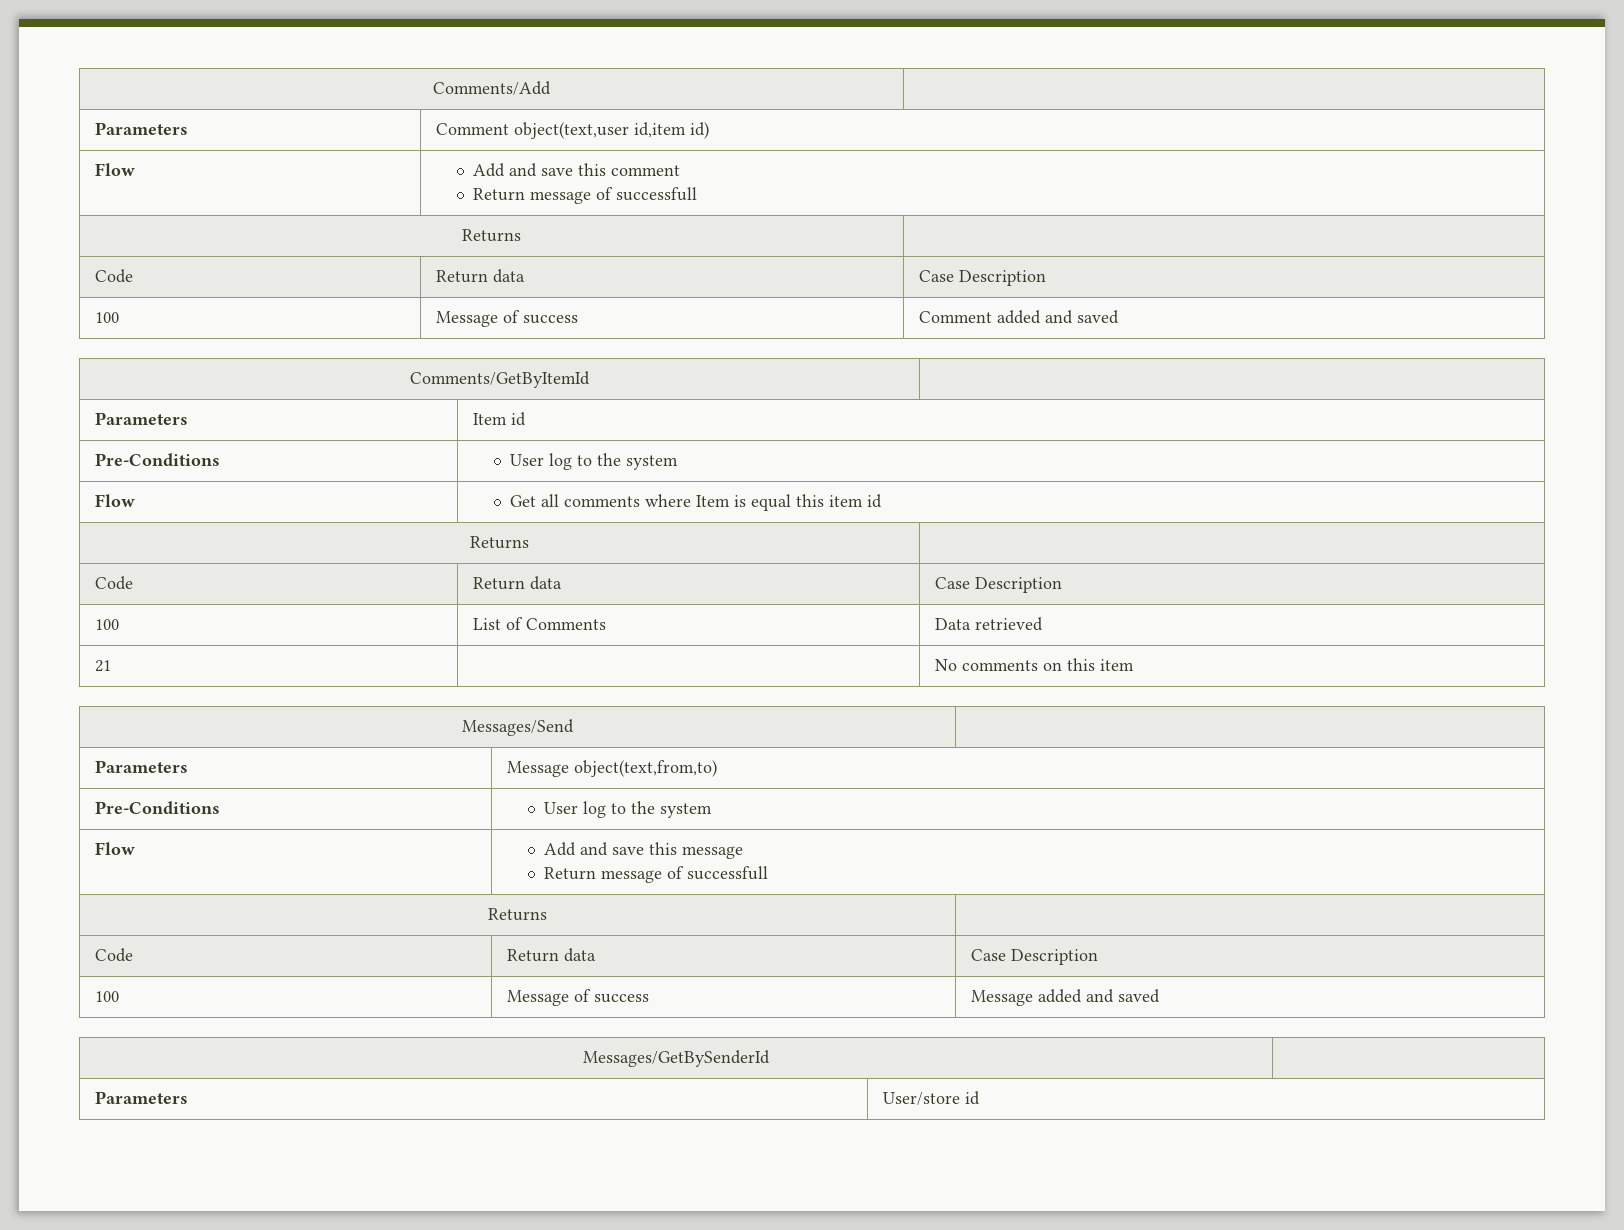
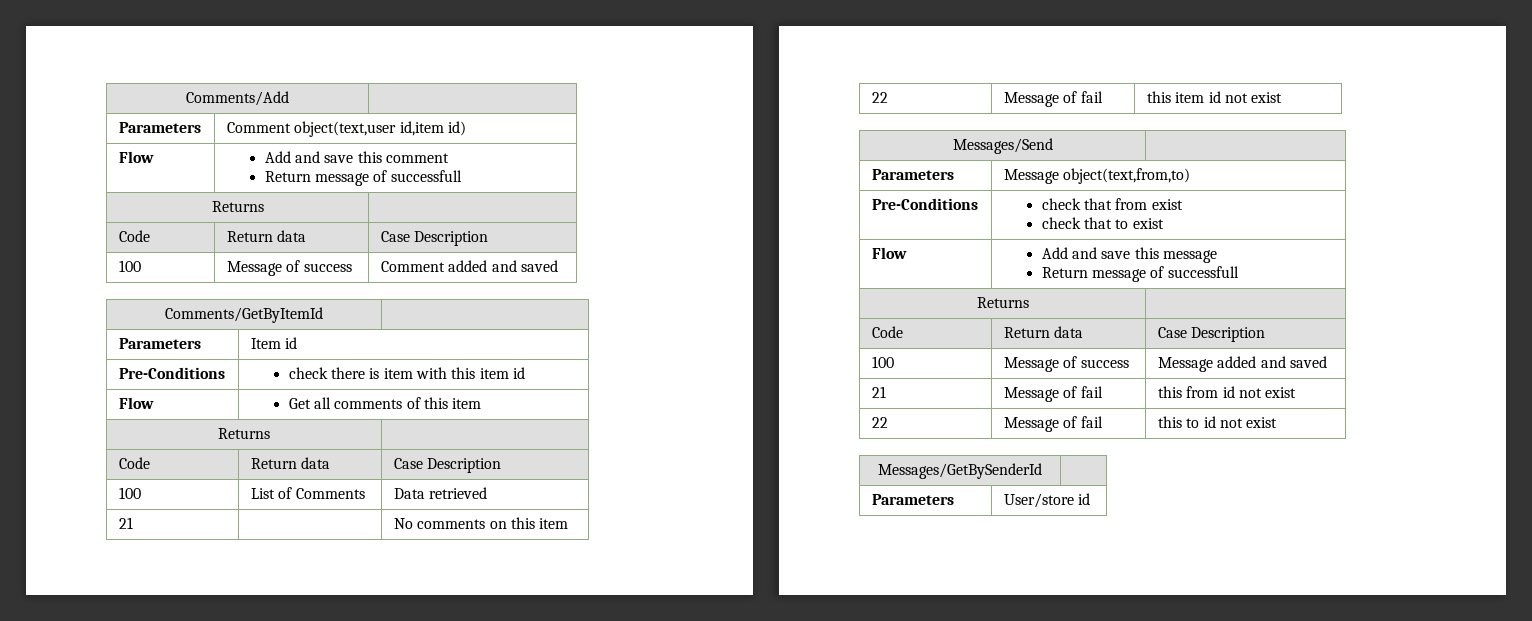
[509,453,678,470] User log to the system -> [288,367,525,379] check there is item with this item id
[644,494,882,511] where Item is equal this item id -> [406,397,482,409] of this item
(1134, 665) none -> [871,92,888,103] [1003,91,1103,107] [1146,91,1283,103] // 22 | Message of fail | this item id not exist
[543,801,712,818] User log to the system -> [1041,198,1183,210] [1041,217,1164,229] check that from exist // check that to exist
(1160, 996) none -> [871,386,886,398] [1003,386,1103,402] [1157,386,1297,398] [871,417,888,428] [1003,416,1103,432] [1157,416,1278,428] // 21 | Message of fail | this from id not exist // 22 | Message of fail | this to id not exist

